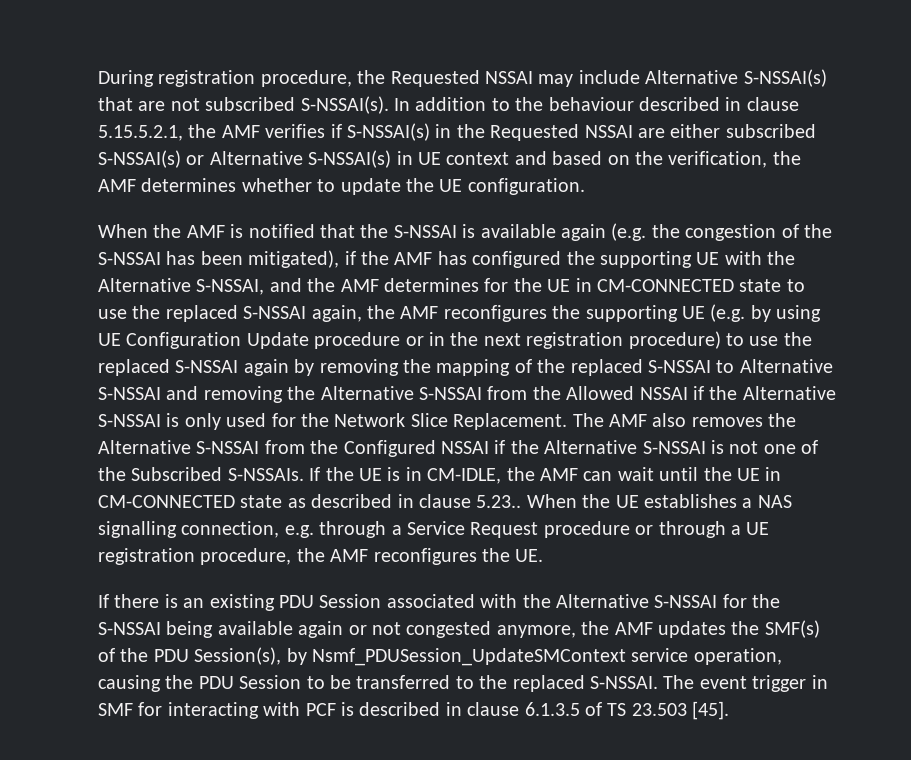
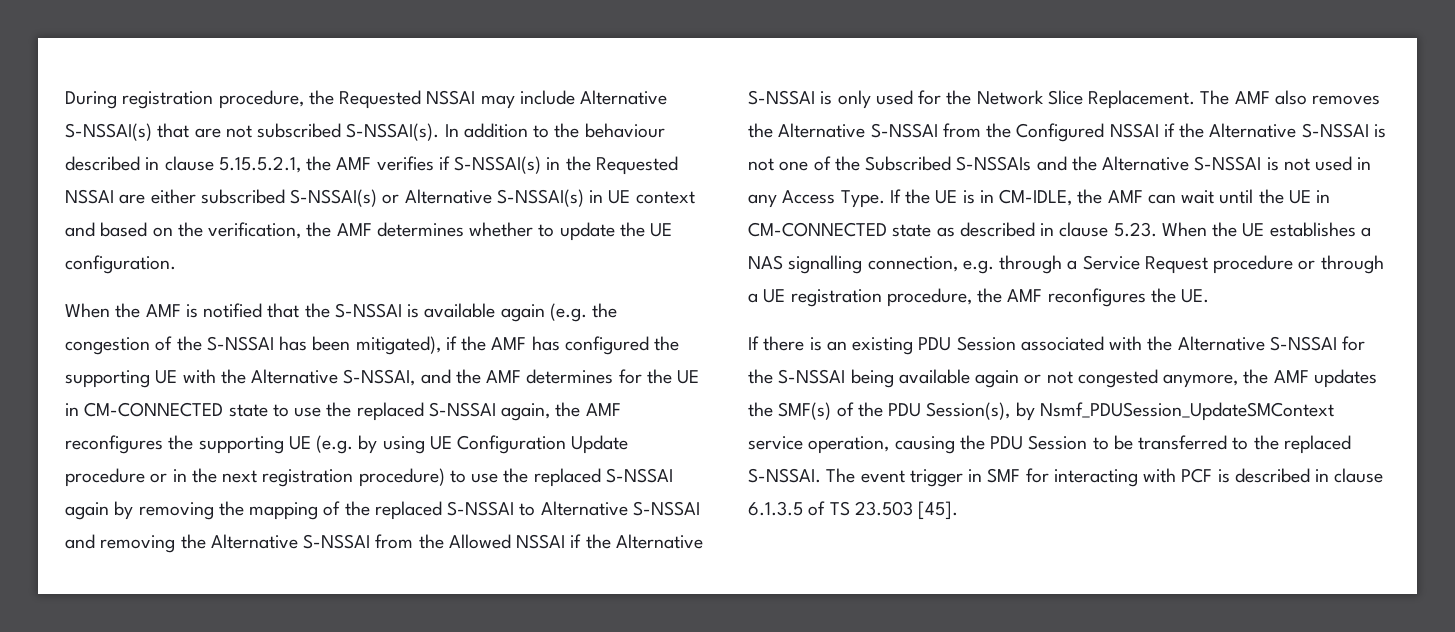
[227,468,304,481] S-NSSAIs. -> [956,156,1372,171] [748,190,885,208] S-NSSAIs and the Alternative S-NSSAI is not used in any Access Type.
[476,495,522,508] 5.23.. -> [1113,222,1157,237] 5.23.

